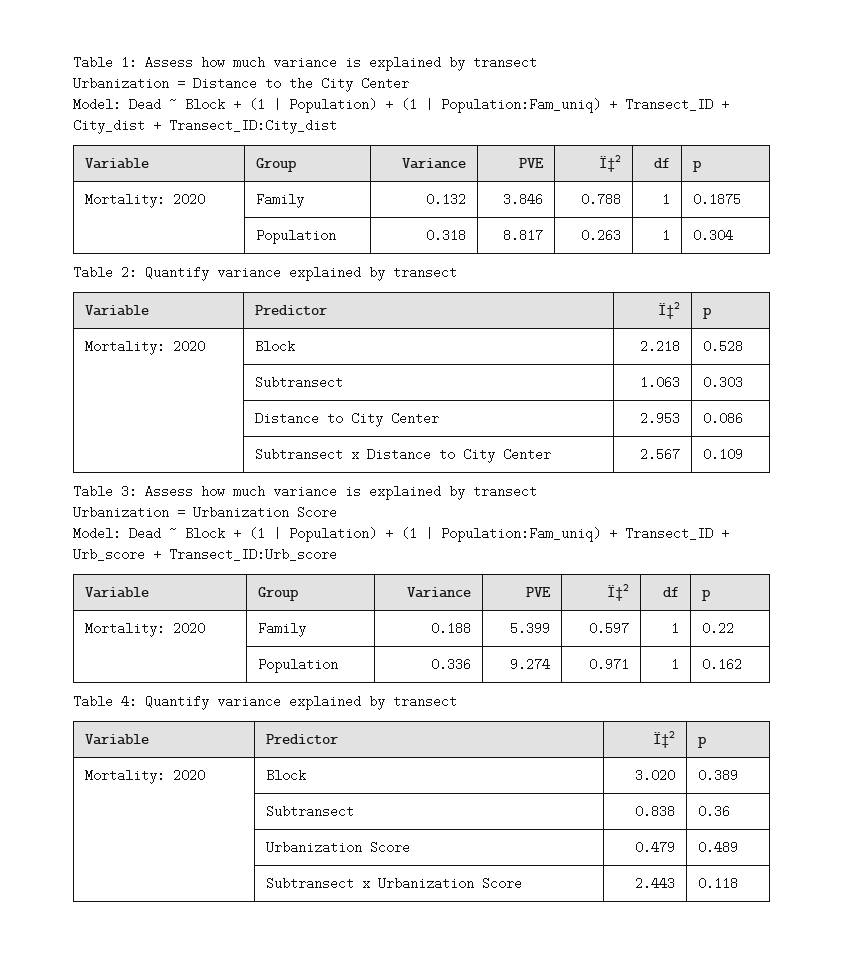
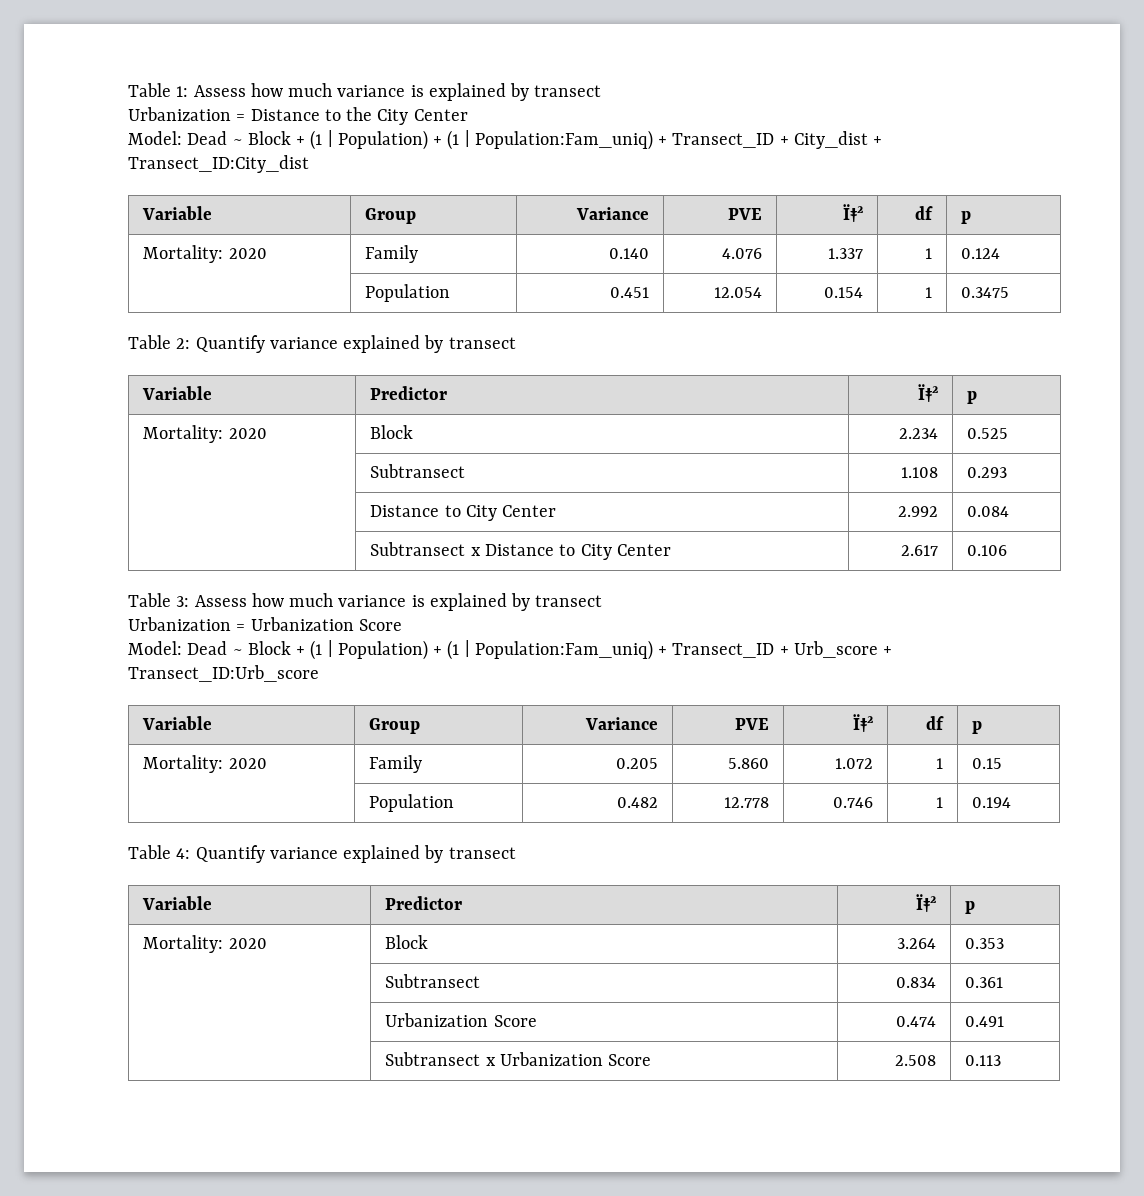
[426,193,467,206] [503,193,544,206] [581,193,622,206] [662,193,671,206] [692,193,741,206] [255,229,336,244] [426,229,467,242] [503,229,544,242] [581,229,622,242] [662,229,671,242] [692,229,733,242] 0.132 | 3.846 | 0.788 | 1 | 0.1875 // | Population | 0.318 | 8.817 | 0.263 | 1 | 0.304 -> [608,248,649,259] [721,248,762,259] [827,248,863,259] [924,248,932,259] [961,248,1001,259] [365,284,451,302] [609,287,649,298] [713,287,762,298] [823,287,863,298] [924,287,932,298] [961,287,1010,298] 0.140 | 4.076 | 1.337 | 1 | 0.124 // | Population | 0.451 | 12.054 | 0.154 | 1 | 0.3475
[640,340,681,353] [702,340,743,353] [254,376,343,389] [640,376,681,389] [702,376,743,389] [254,412,439,427] [640,412,681,425] [702,412,743,425] 2.218 | 0.528 // | Subtransect | 1.063 | 0.303 // | Distance to City Center | 2.953 | 0.086 -> [898,428,938,439] [967,428,1009,439] [370,464,466,478] [900,467,938,478] [967,467,1008,478] [370,505,557,521] [897,506,938,517] [967,506,1010,517] 2.234 | 0.525 // | Subtransect | 1.108 | 0.293 // | Distance to City Center | 2.992 | 0.084
[640,448,681,461] [702,448,743,461] 2.567 | 0.109 -> [900,545,938,556] [967,545,1008,556] 2.617 | 0.106
[431,622,472,635] [510,622,551,635] [589,622,630,635] [671,622,680,635] [701,622,734,635] [257,658,338,673] [431,658,472,671] [510,658,551,671] [589,658,630,671] [671,658,680,671] [701,658,742,671] 0.188 | 5.399 | 0.597 | 1 | 0.22 // | Population | 0.336 | 9.274 | 0.971 | 1 | 0.162 -> [615,758,658,769] [727,758,769,769] [834,758,873,769] [935,758,943,769] [972,758,1003,769] [369,794,455,812] [616,797,658,808] [723,797,769,808] [832,797,873,808] [935,797,943,808] [972,797,1012,808] 0.205 | 5.860 | 1.072 | 1 | 0.15 // | Population | 0.482 | 12.778 | 0.746 | 1 | 0.194
[635,769,676,782] [697,769,738,782] [265,805,354,818] [635,805,676,818] [697,805,730,818] [265,841,410,854] [635,841,676,854] [697,841,738,854] 3.020 | 0.389 // | Subtransect | 0.838 | 0.36 // | Urbanization Score | 0.479 | 0.489 -> [896,938,936,949] [965,938,1005,949] [385,974,481,988] [895,977,936,988] [965,977,1004,988] [385,1013,537,1027] [895,1016,936,1027] [965,1016,1005,1027] 3.264 | 0.353 // | Subtransect | 0.834 | 0.361 // | Urbanization Score | 0.474 | 0.491
[635,877,676,890] [697,877,738,890] 2.443 | 0.118 -> [894,1055,936,1066] [965,1055,1002,1066] 2.508 | 0.113

